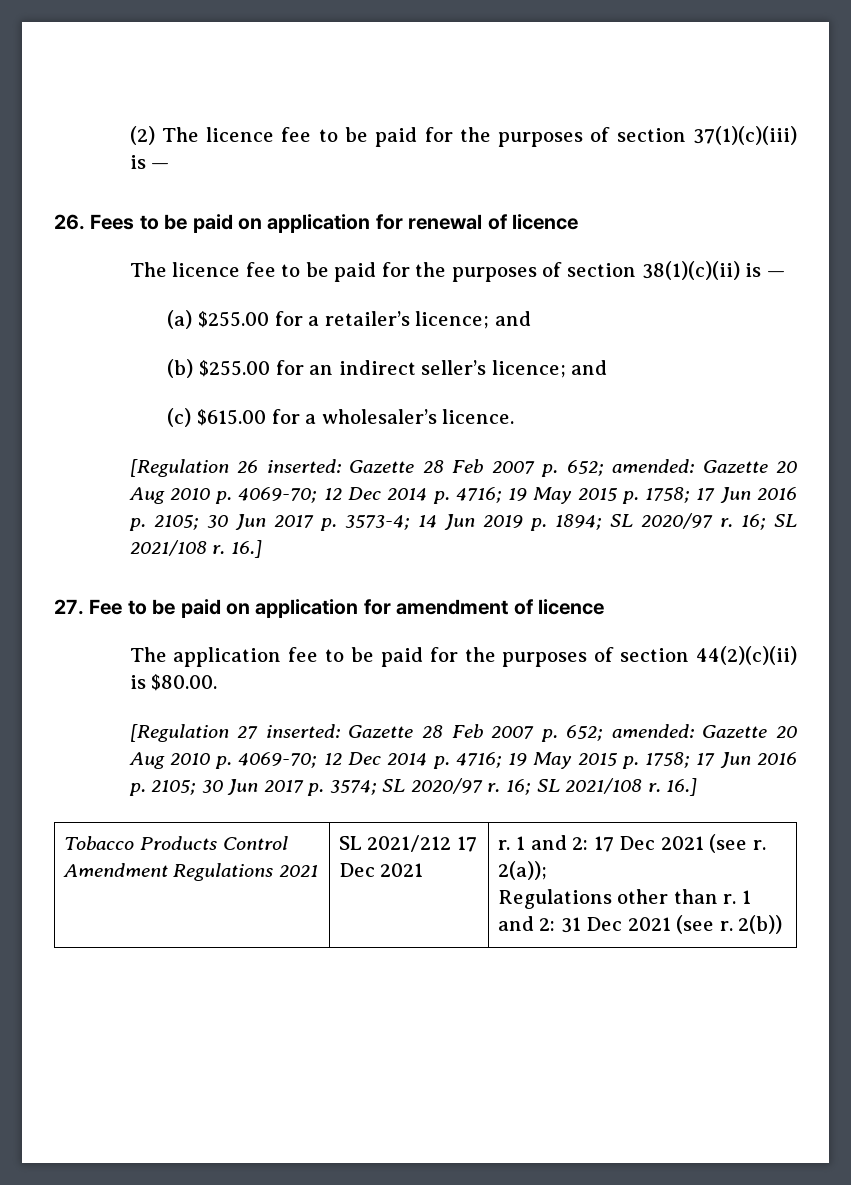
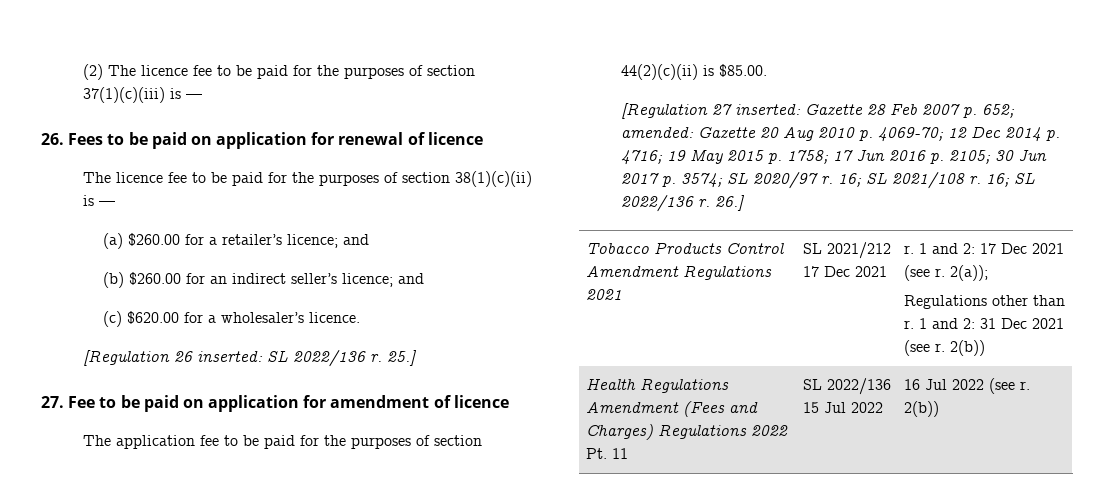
[197,311,269,328] $255.00 -> [128,233,181,246] $260.00
[198,360,270,377] $255.00 -> [129,272,182,285] $260.00
[196,409,266,426] $615.00 -> [127,311,180,324] $620.00
[349,459,798,477] [128,487,798,504] [128,513,798,531] [129,540,262,558] Gazette 28 Feb 2007 p. 652; amended: Gazette 20 Aug 2010 p. 4069-70; 12 Dec 2014 p. 4716; 19 May 2015 p. 1758; 17 Jun 2016 p. 2105; 30 Jun 2017 p. 3573-4; 14 Jun 2019 p. 1894; SL 2020/97 r. 16; SL 2021/108 r. 16.] -> [266,350,417,367] SL 2022/136 r. 25.]
[151,674,218,691] $80.00. -> [718,64,767,77] $85.00.
[666,778,698,796] 16.] -> [985,172,1035,187] [620,195,745,212] 16; SL 2022/136 r. 26.]
(783, 924) none -> [585,378,729,393] [585,401,758,417] [585,424,788,440] [585,448,628,459] [802,378,891,395] [802,402,883,413] [903,378,1030,394] [903,401,939,417] // Health Regulations Amendment (Fees and Charges) Regulations 2022 Pt. 11 | SL 2022/136 15 Jul 2022 | 16 Jul 2022 (see r. 2(b))

